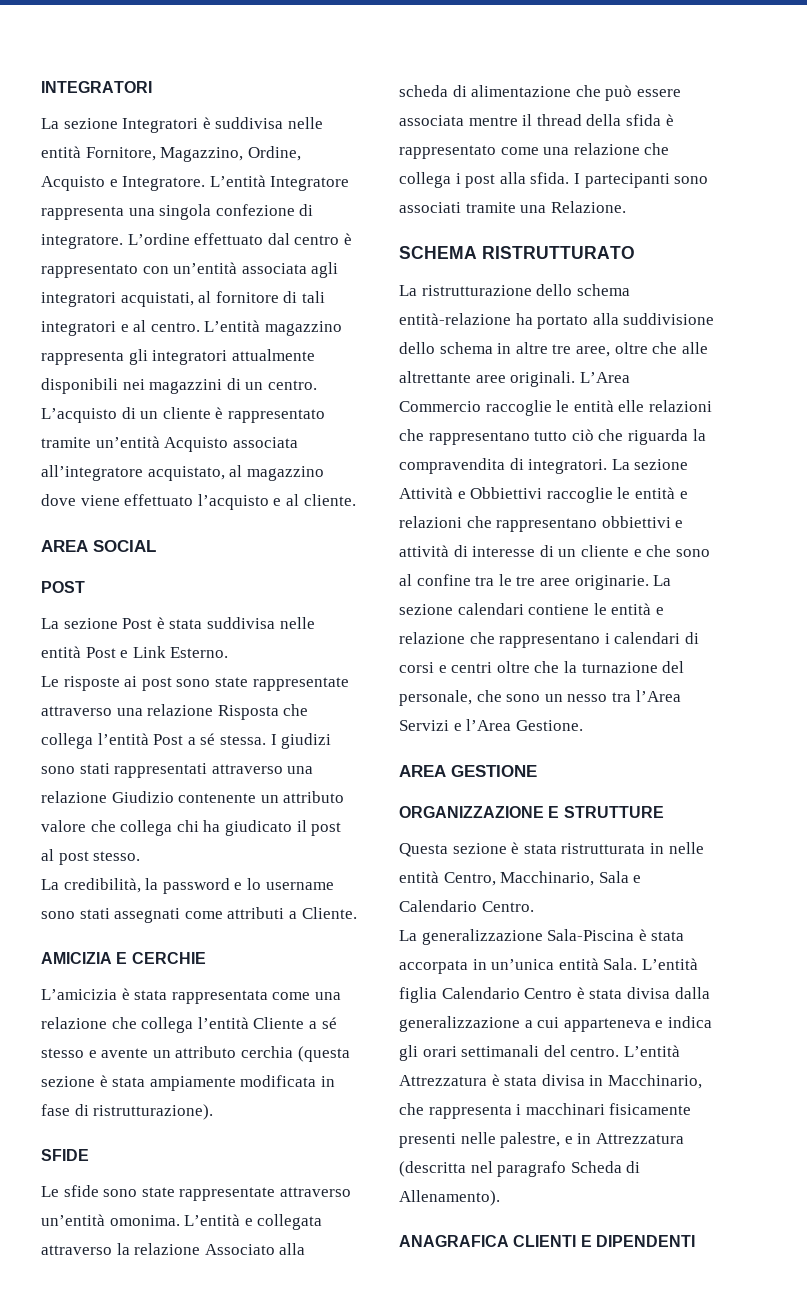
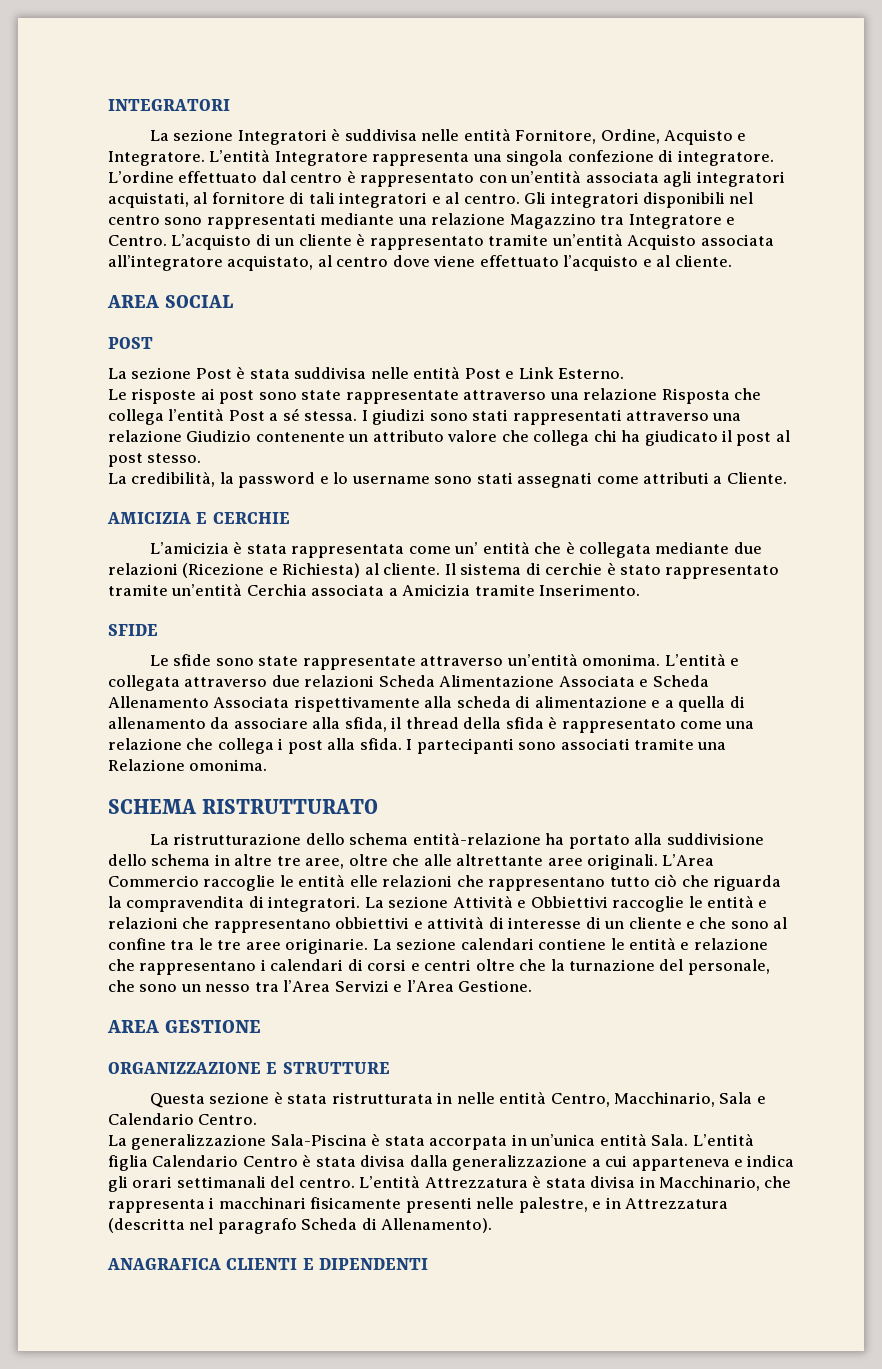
[160,147,244,162] Magazzino, -> (597, 136) none
[204,320,342,336] [41,349,315,365] [41,378,317,394] L’entità magazzino rappresenta gli integratori attualmente disponibili nei magazzini di un centro. -> [524,192,754,208] [108,213,736,229] [108,235,167,246] Gli integratori disponibili nel centro sono rappresentati mediante una relazione Magazzino tra Integratore e Centro.
[246,466,324,481] magazzino -> [336,257,389,267] centro
[314,992,341,1000] [41,1017,337,1033] [41,1046,350,1062] [41,1075,335,1091] [41,1104,214,1120] una relazione che collega l’entità Cliente a sé stesso e avente un attributo cerchia (questa sezione è stata ampiamente modificata in fase di ristrutturazione). -> [454,541,762,558] [108,562,780,579] [108,583,641,596] un’ entità che è collegata mediante due relazioni (Ricezione e Richiesta) al cliente. Il sistema di cerchie è stato rappresentato tramite un’entità Cerchia associata a Amicizia tramite Inserimento.
[116,1243,306,1255] [399,85,681,101] [399,115,518,126] la relazione Associato alla scheda di alimentazione che può essere associata mentre -> [271,675,709,687] [108,696,745,712] [108,717,387,732] due relazioni Scheda Alimentazione Associata e Scheda Allenamento Associata rispettivamente alla scheda di alimentazione e a quella di allenamento da associare alla sfida,
[550,201,626,213] Relazione. -> [108,759,268,771] Relazione omonima.

